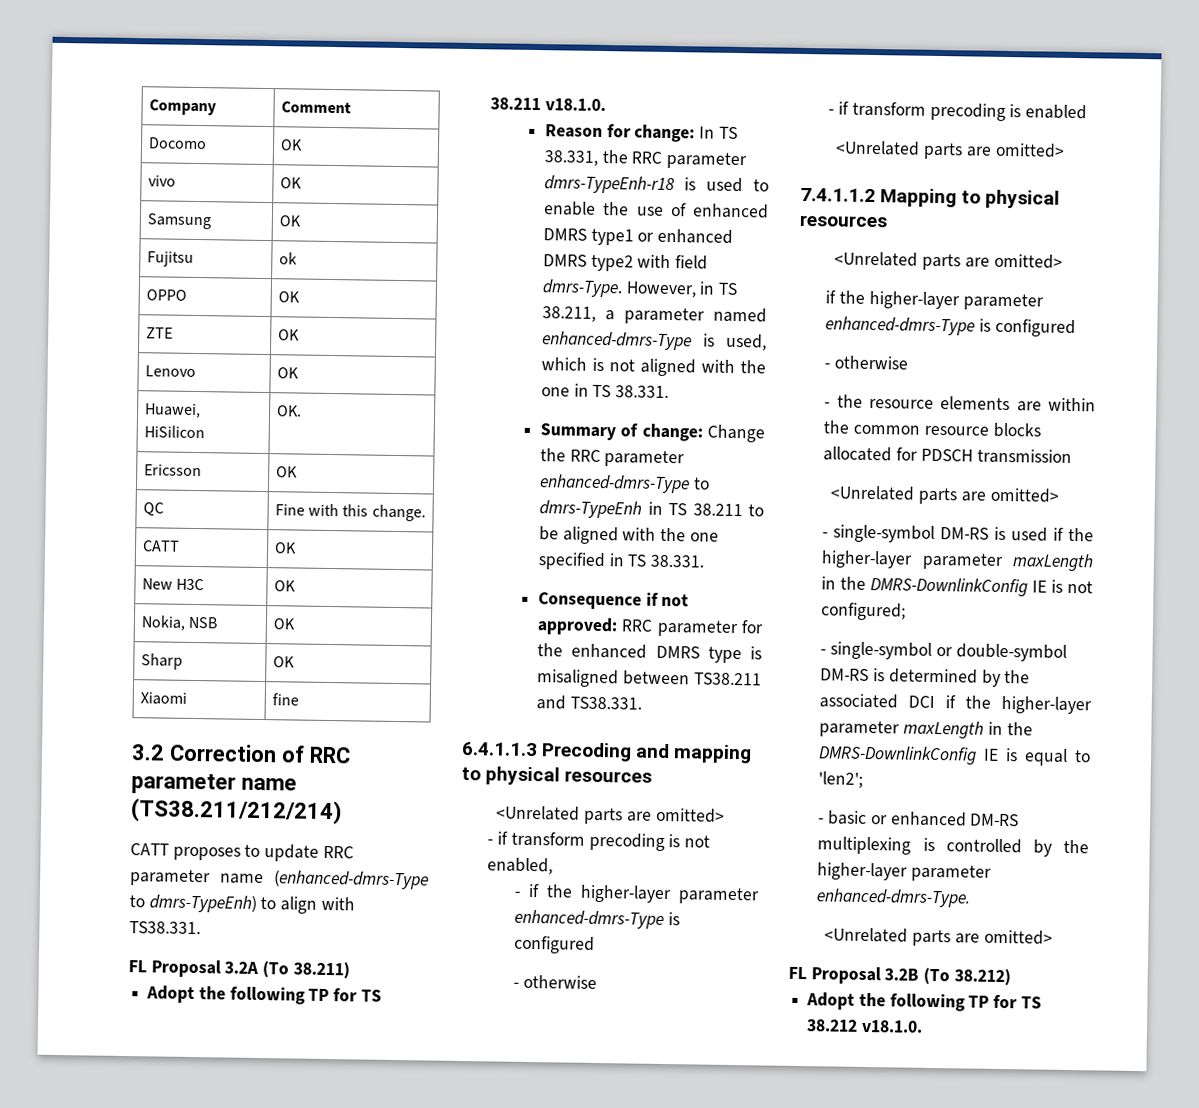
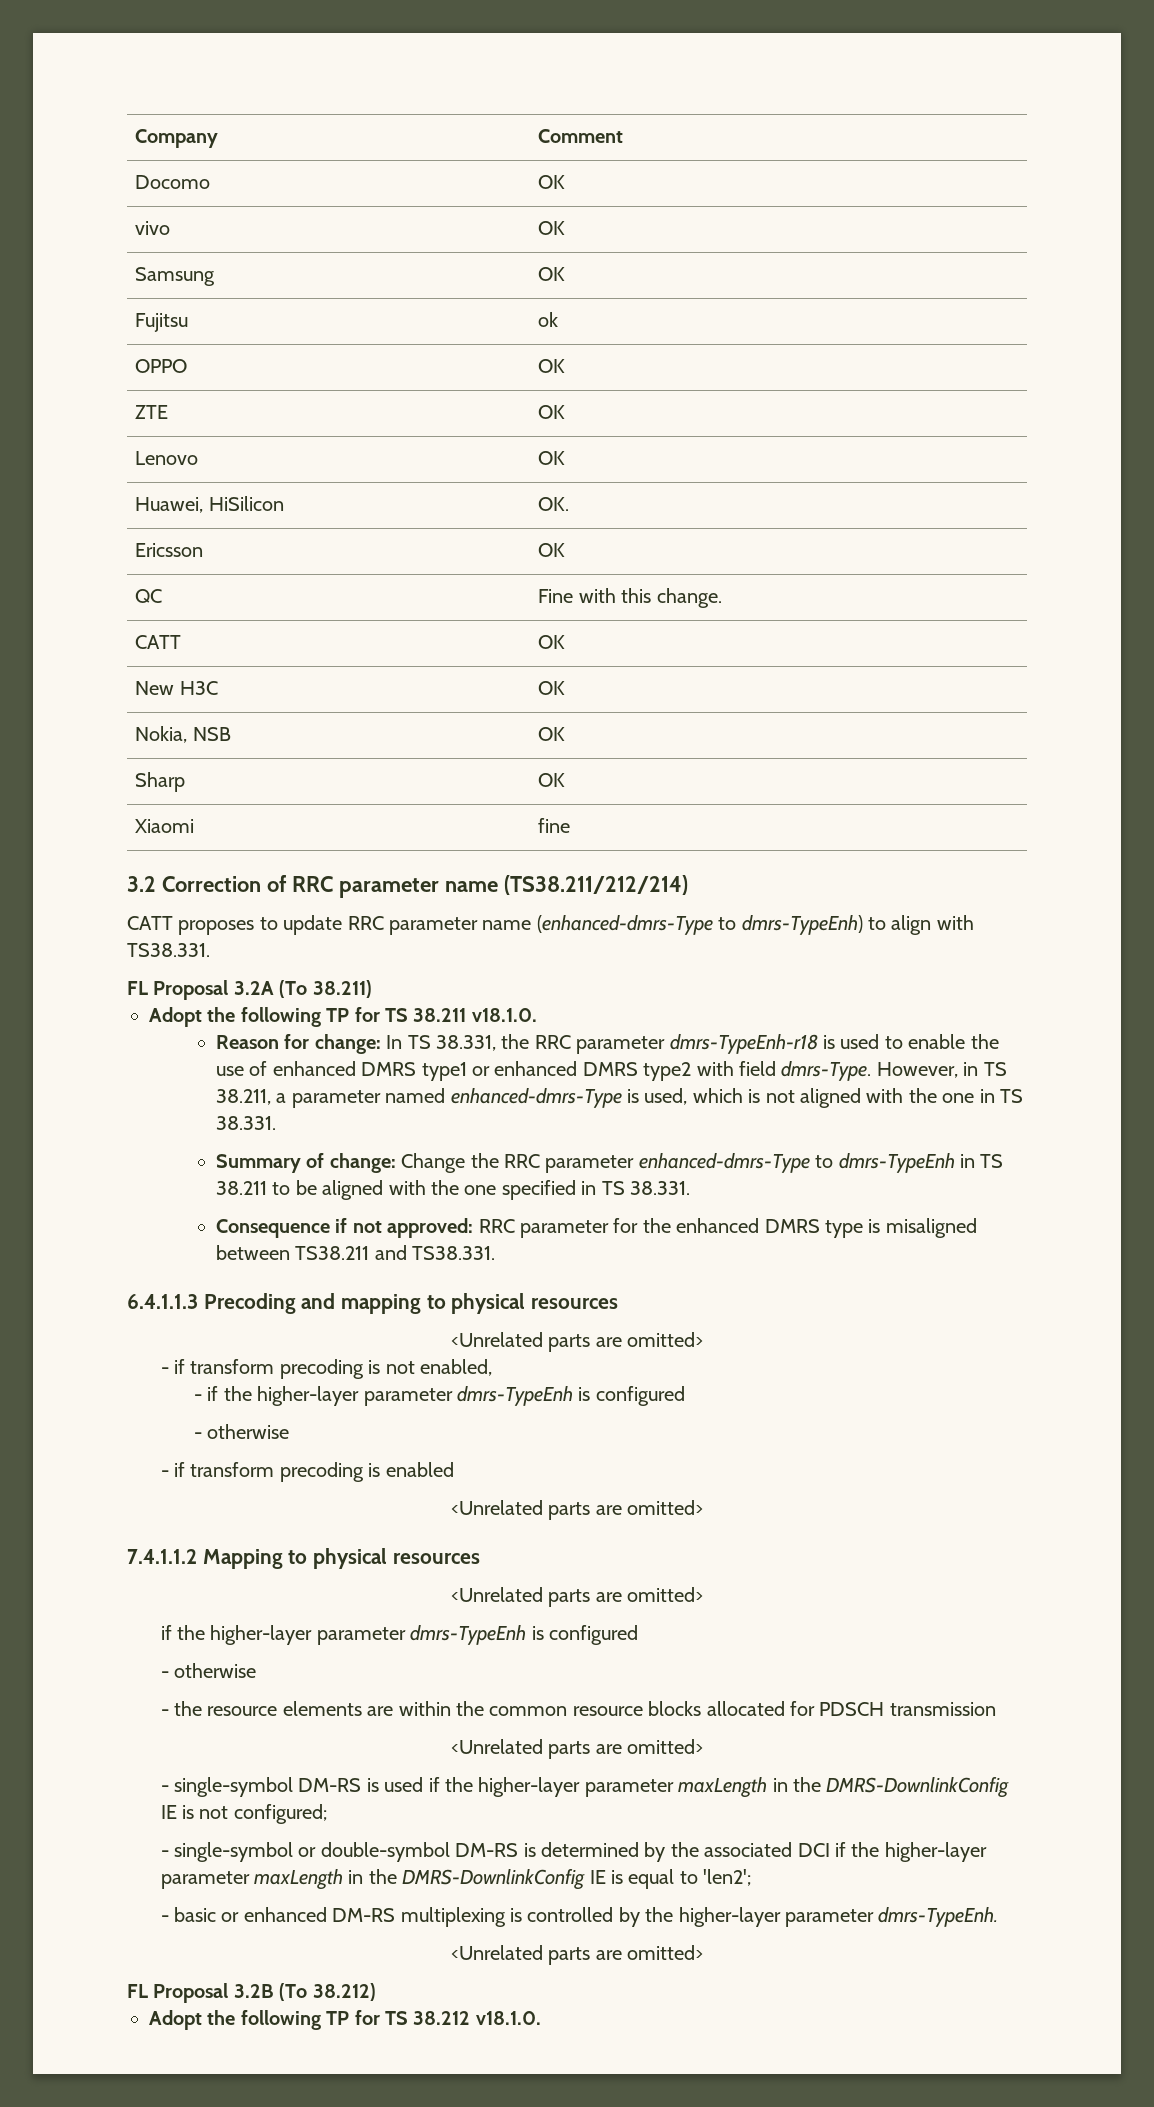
[513,909,664,929] enhanced-dmrs-Type -> [457,1386,574,1406] dmrs-TypeEnh
[825,316,976,336] enhanced-dmrs-Type -> [410,1625,527,1645] dmrs-TypeEnh
[816,888,972,908] enhanced-dmrs-Type. -> [878,1907,999,1927] dmrs-TypeEnh.

